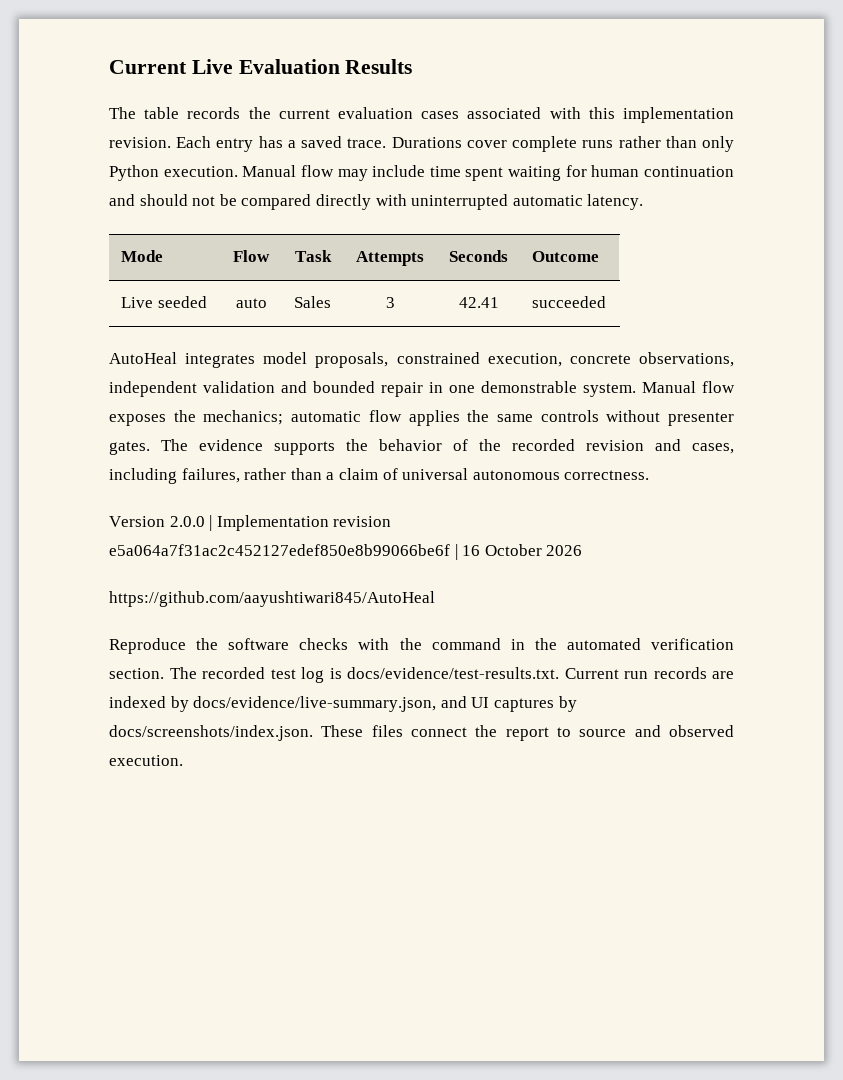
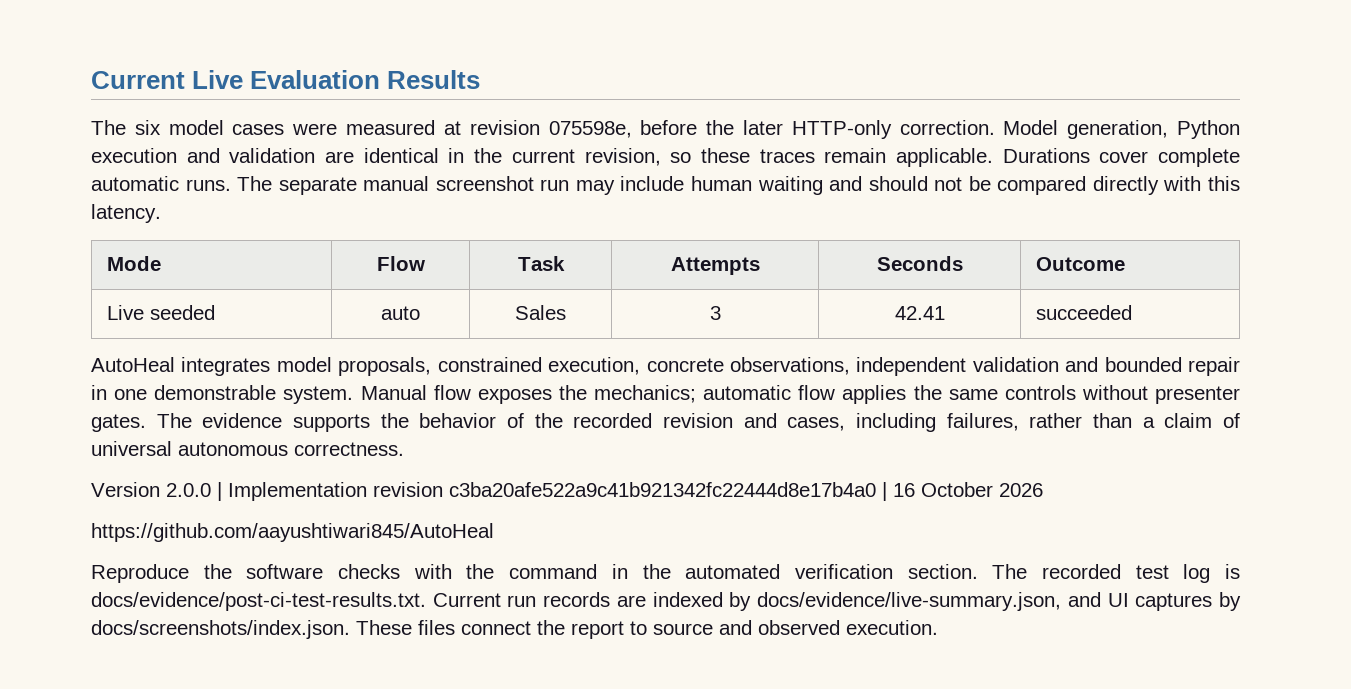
[144,107,734,123] [109,136,734,152] [109,165,734,181] table records the current evaluation cases associated with this implementation revision. Each entry has a saved trace. Durations cover complete runs rather than only Python execution. Manual flow may include time spent waiting for human continuation -> [134,120,1240,139] [91,148,1240,167] [91,176,823,195] six model cases were measured at revision 075598e, before the later HTTP-only correction. Model generation, Python execution and validation are identical in the current revision, so these traces remain applicable. Durations cover complete automatic runs. The separate manual screenshot run may include human waiting
[411,194,583,210] uninterrupted automatic -> [1208,176,1240,191] this
[109,544,450,556] e5a064a7f31ac2c452127edef850e8b99066be6f -> [449,482,876,497] c3ba20afe522a9c41b921342fc22444d8e17b4a0
[347,667,559,679] docs/evidence/test-results.txt. -> [91,592,426,611] docs/evidence/post-ci-test-results.txt.

